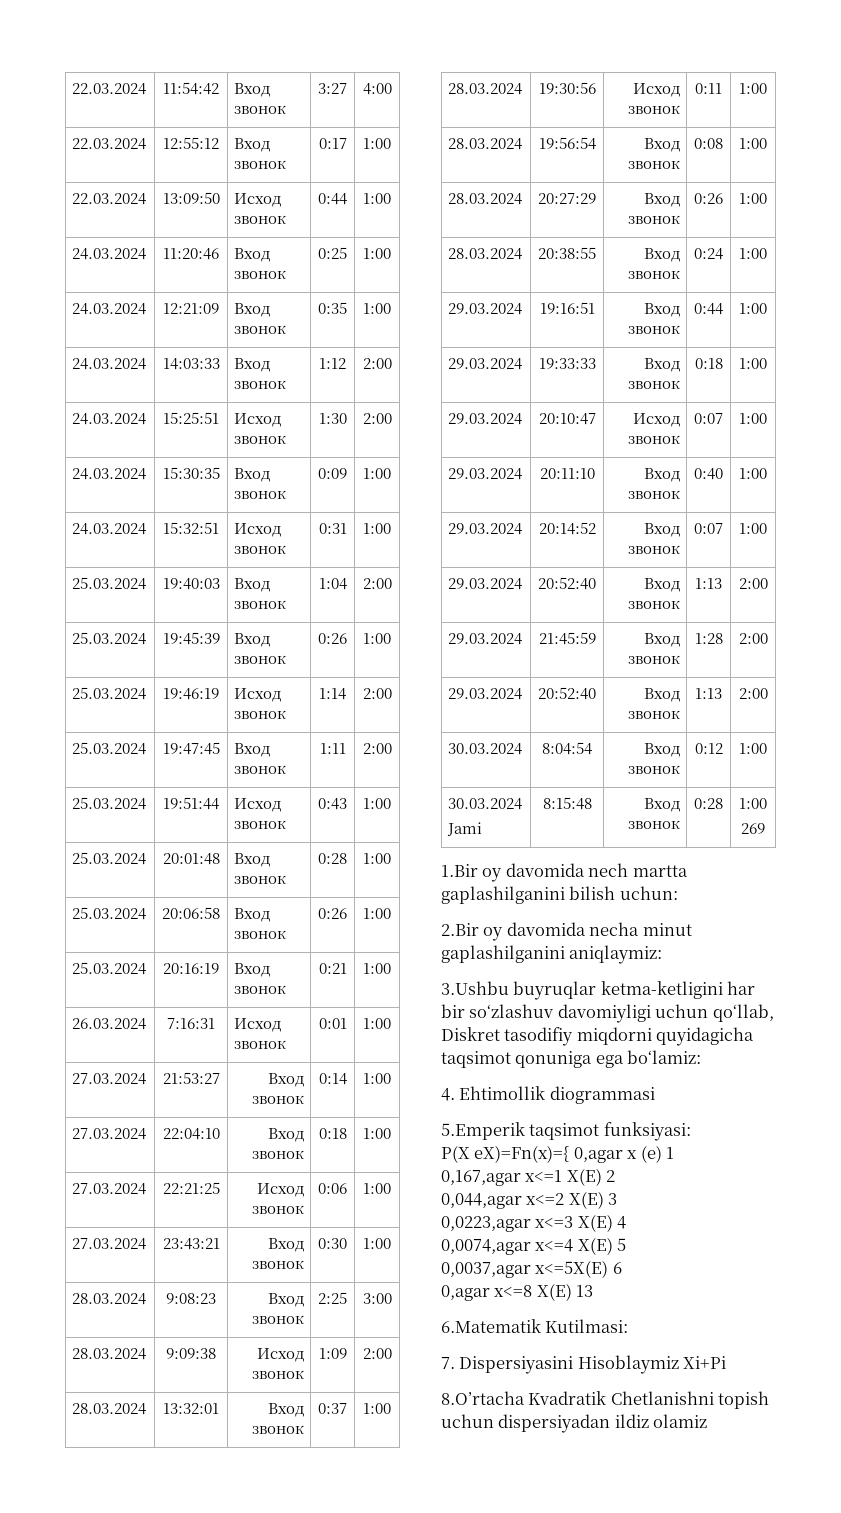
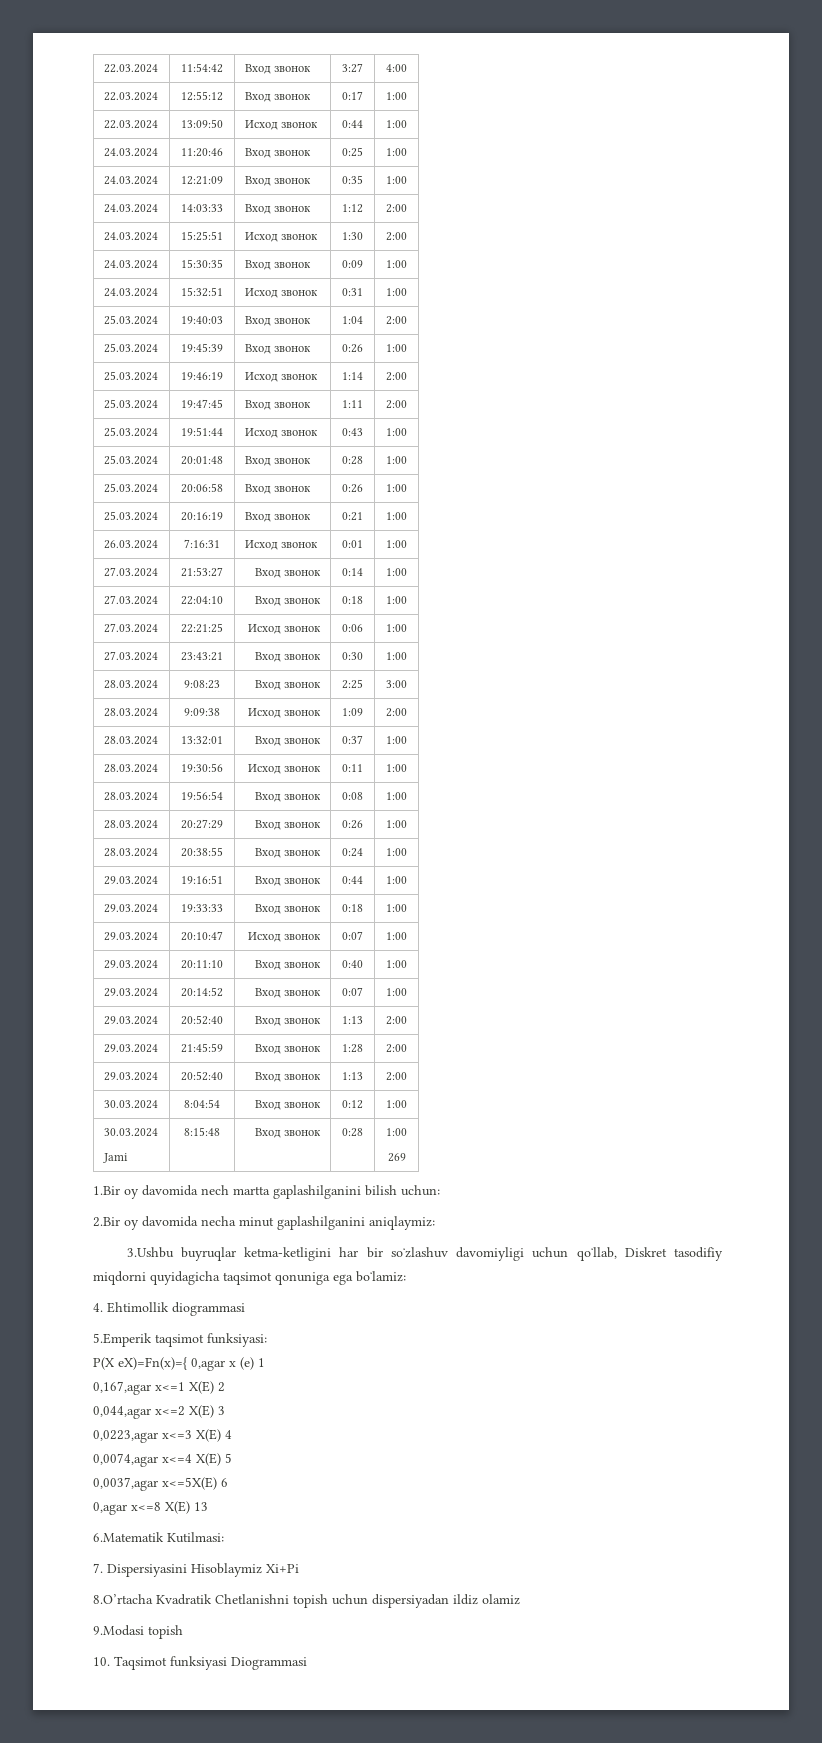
(708, 1421) none -> [93,1625,183,1639] [93,1656,307,1670] // 9.Modasi topish // 10. Taqsimot funksiyasi Diogrammasi

